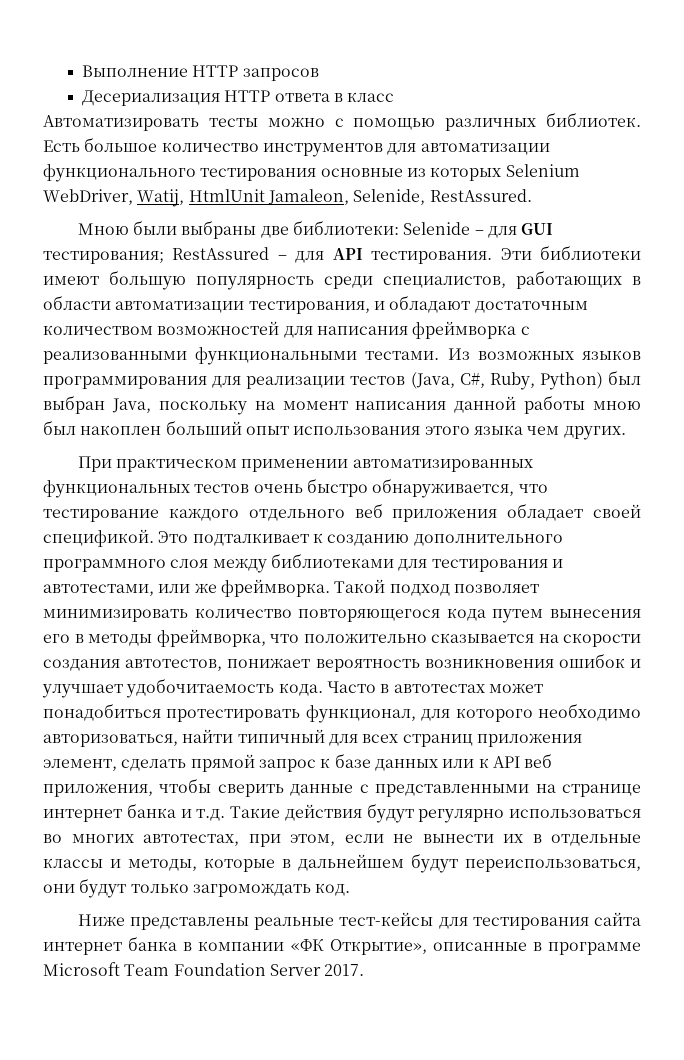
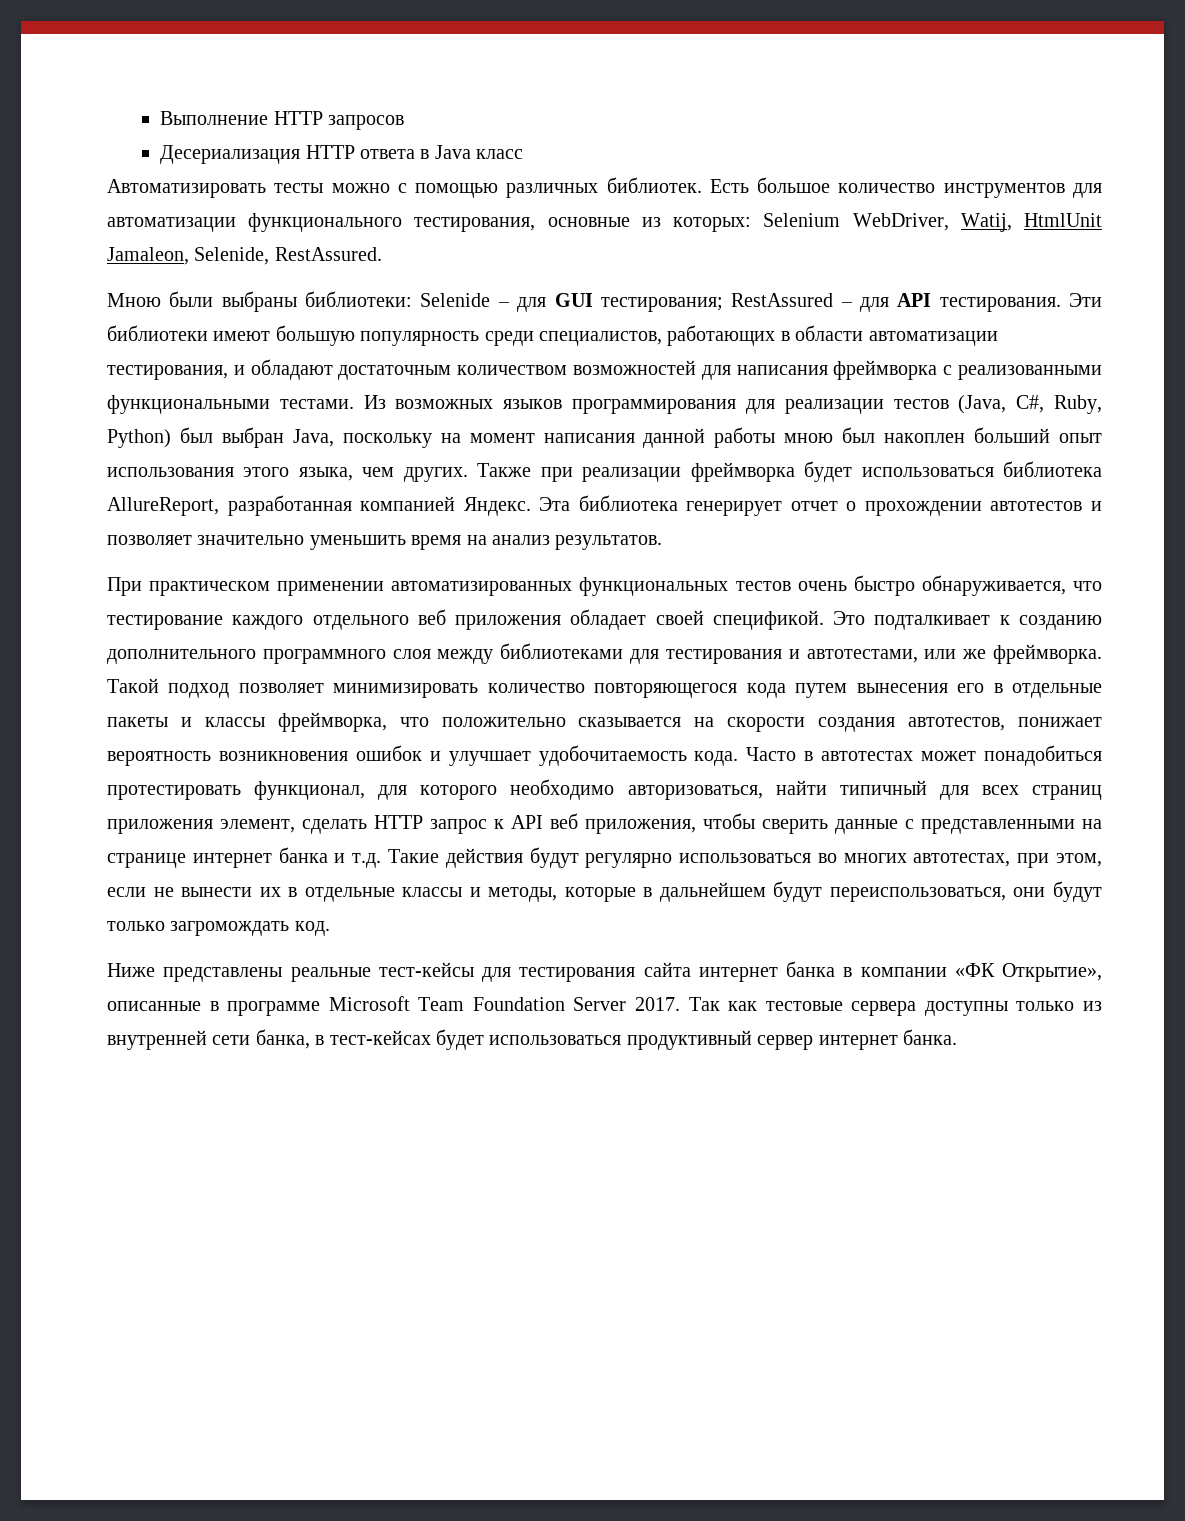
(344, 97) none -> [434,145,471,159] Java
[200,168,317,181] тестирования -> [414,217,536,232] тестирования,
[430,167,502,181] которых -> [673,217,752,232] которых:
[260,226,289,238] две -> (297, 301) none
[473,425,523,435] языка -> [298,467,353,481] языка,
(626, 433) none -> [477,461,1102,482] [107,495,1102,516] [107,535,663,550] Также при реализации фреймворка будет использоваться библиотека AllureReport, разработанная компанией Яндекс. Эта библиотека генерирует отчет о прохождении автотестов и позволяет значительно уменьшить время на анализ результатов.
[88,634,152,646] методы -> [1012,683,1103,698] [107,717,265,727] отдельные пакеты и классы
[190,754,255,772] прямой -> [374,815,423,829] HTTP
[334,753,489,771] базе данных или к -> (504, 824) none
(365, 970) none -> [688,997,1102,1016] [107,1029,957,1050] Так как тестовые сервера доступны только из внутренней сети банка, в тест-кейсах будет использоваться продуктивный сервер интернет банка.

